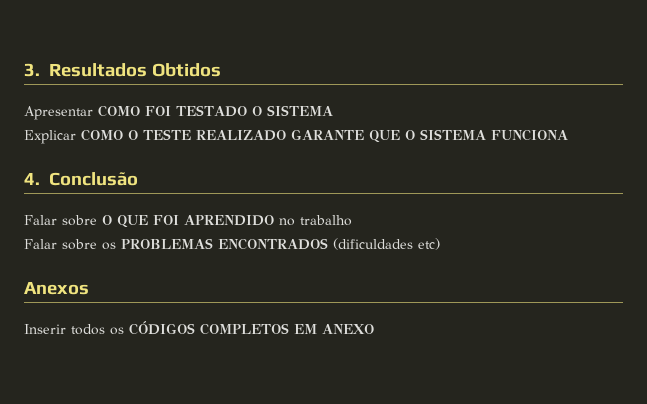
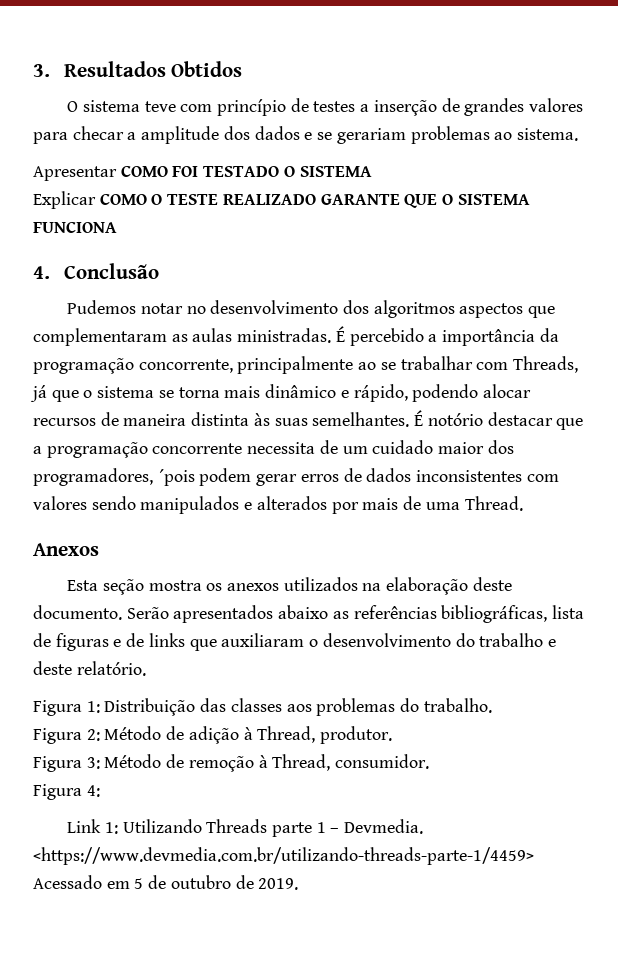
(221, 70) none -> [67,98,584,116] [33,126,578,144] // O sistema teve com princípio de testes a inserção de grandes valores para checar a amplitude dos dados e se gerariam problemas ao sistema.
[24,215,352,228] [24,238,440,250] [24,282,89,295] [24,321,374,335] Falar sobre O QUE FOI APRENDIDO no trabalho // Falar sobre os PROBLEMAS ENCONTRADOS (dificuldades etc) // Anexos // Inserir todos os CÓDIGOS COMPLETOS EM ANEXO -> [67,300,556,318] [33,326,559,346] [33,356,579,374] [30,384,531,402] [33,410,584,430] [33,440,514,458] [33,468,559,486] [33,496,523,514] [33,543,99,556] [67,577,512,595] [33,605,585,623] [33,633,556,651] [33,661,146,676] [33,698,492,716] [33,726,393,744] [33,754,430,772] [33,784,100,800] [67,819,424,837] [33,847,534,865] [33,875,299,890] Pudemos notar no desenvolvimento dos algoritmos aspectos que complementaram as aulas ministradas. É percebido a importância da programação concorrente, principalmente ao se trabalhar com Threads, já que o sistema se torna mais dinâmico e rápido, podendo alocar recursos de maneira distinta às suas semelhantes. É notório destacar que a programação concorrente necessita de um cuidado maior dos programadores, ´pois podem gerar erros de dados inconsistentes com valores sendo manipulados e alterados por mais de uma Thread. // Anexos // Esta seção mostra os anexos utilizados na elaboração deste documento. Serão apresentados abaixo as referências bibliográficas, lista de figuras e de links que auxiliaram o desenvolvimento do trabalho e deste relatório. // Figura 1: Distribuição das classes aos problemas do trabalho. // Figura 2: Método de adição à Thread, produtor. // Figura 3: Método de remoção à Thread, consumidor. // Figura 4: // Link 1: Utilizando Threads parte 1 – Devmedia. <https://www.devmedia.com.br/utilizando-threads-parte-1/4459> Acessado em 5 de outubro de 2019.

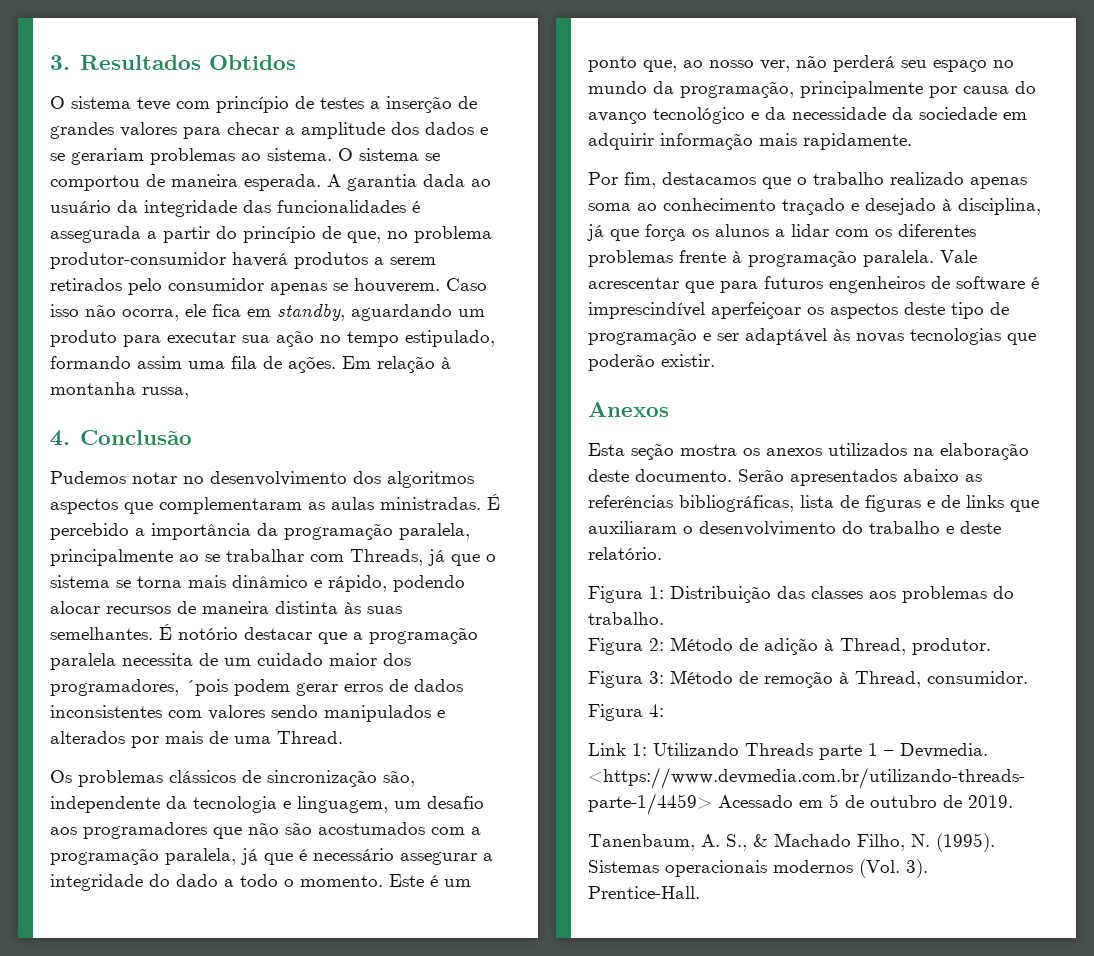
[33,166,372,181] [33,191,530,209] [33,222,117,233] // Apresentar COMO FOI TESTADO O SISTEMA // Explicar COMO O TESTE REALIZADO GARANTE QUE O SISTEMA FUNCIONA -> [338,148,440,161] [50,174,491,191] [50,200,420,217] [50,226,492,243] [50,252,436,269] [50,278,487,295] [50,303,485,321] [50,330,495,347] [50,356,451,373] [50,382,189,399] O sistema se comportou de maneira esperada. A garantia dada ao usuário da integridade das funcionalidades é assegurada a partir do princípio de que, no problema produtor-consumidor haverá produtos a serem retirados pelo consumidor apenas se houverem. Caso isso não ocorra, ele fica em standby, aguardando um produto para executar sua ação no tempo estipulado, formando assim uma fila de ações. Em relação à montanha russa,
[138,359,233,373] concorrente, -> [399,523,470,540] paralela,
[152,443,243,454] concorrente -> [50,653,116,670] paralela
(523, 503) none -> [50,770,415,787] [50,796,484,813] [50,822,481,839] [50,848,493,865] [50,874,471,891] [588,55,1014,72] [588,81,1036,98] [588,107,1027,124] [588,133,912,150] [588,172,1027,189] [588,198,1041,215] [587,224,976,241] [588,250,977,267] [588,276,1039,293] [588,302,1009,319] [588,328,1036,345] [588,354,715,371] // Os problemas clássicos de sincronização são, independente da tecnologia e linguagem, um desafio aos programadores que não são acostumados com a programação paralela, já que é necessário assegurar a integridade do dado a todo o momento. Este é um ponto que, ao nosso ver, não perderá seu espaço no mundo da programação, principalmente por causa do avanço tecnológico e da necessidade da sociedade em adquirir informação mais rapidamente. // Por fim, destacamos que o trabalho realizado apenas soma ao conhecimento traçado e desejado à disciplina, já que força os alunos a lidar com os diferentes problemas frente à programação paralela. Vale acrescentar que para futuros engenheiros de software é imprescindível aperfeiçoar os aspectos deste tipo de programação e ser adaptável às novas tecnologias que poderão existir.
(299, 884) none -> [588,833,995,852] [588,859,928,878] [588,886,700,899] // Tanenbaum, A. S., & Machado Filho, N. (1995). Sistemas operacionais modernos (Vol. 3). Prentice-Hall.

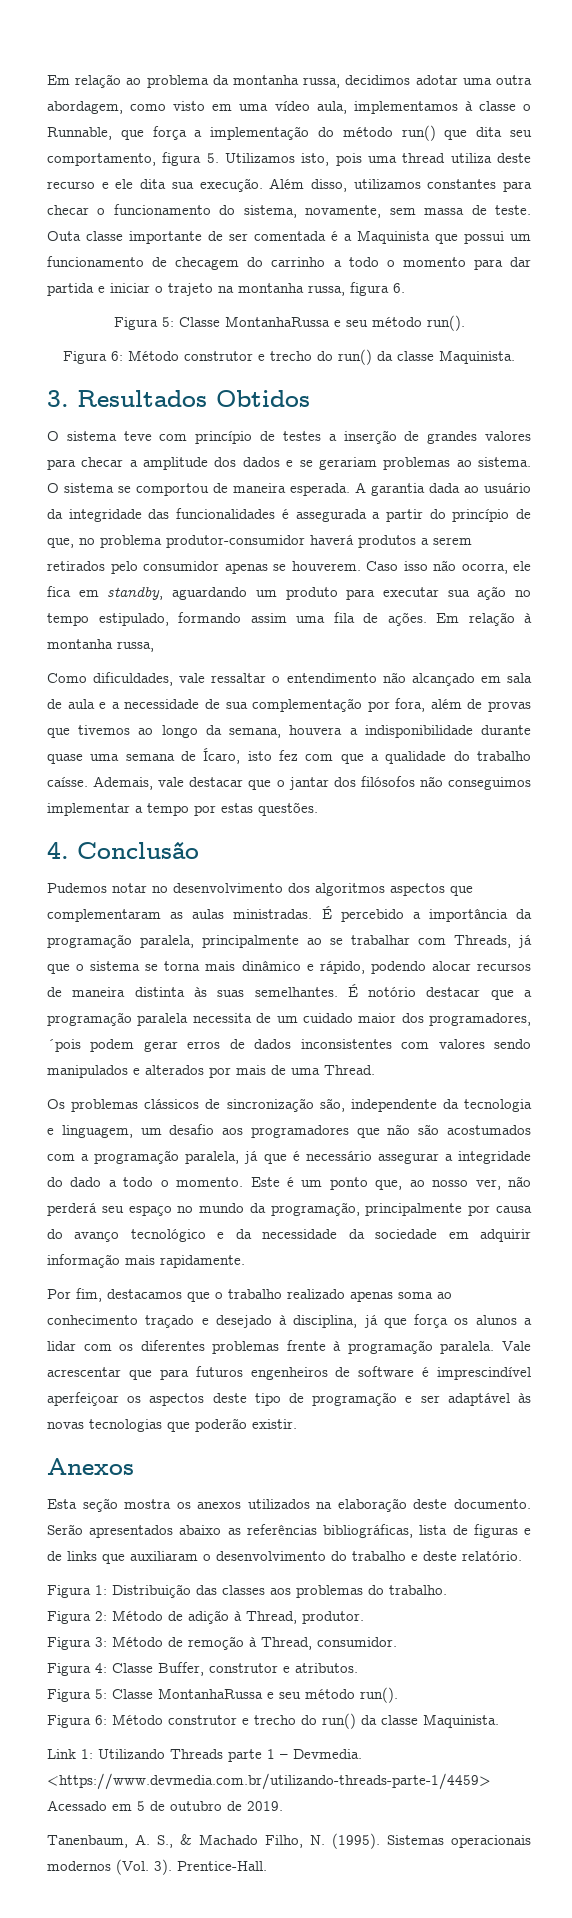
(50, 62) none -> [47,74,532,88] [47,101,532,114] [47,125,533,141] [47,152,531,166] [47,178,532,192] [47,204,531,218] [47,230,531,244] [47,256,532,270] [47,282,405,296] [113,315,465,331] [63,349,515,365] Em relação ao problema da montanha russa, decidimos adotar uma outra abordagem, como visto em uma vídeo aula, implementamos à classe o Runnable, que força a implementação do método run() que dita seu comportamento, figura 5. Utilizamos isto, pois uma thread utiliza deste recurso e ele dita sua execução. Além disso, utilizamos constantes para checar o funcionamento do sistema, novamente, sem massa de teste. Outa classe importante de ser comentada é a Maquinista que possui um funcionamento de checagem do carrinho a todo o momento para dar partida e iniciar o trajeto na montanha russa, figura 6. // Figura 5: Classe MontanhaRussa e seu método run(). // Figura 6: Método construtor e trecho do run() da classe Maquinista. //
(189, 393) none -> [47,672,532,686] [47,698,531,712] [47,725,531,738] [47,748,531,764] [47,776,531,790] [47,802,318,816] // Como dificuldades, vale ressaltar o entendimento não alcançado em sala de aula e a necessidade de sua complementação por fora, além de provas que tivemos ao longo da semana, houvera a indisponibilidade durante quase uma semana de Ícaro, isto fez com que a qualidade do trabalho caísse. Ademais, vale destacar que o jantar dos filósofos não conseguimos implementar a tempo por estas questões.
(664, 710) none -> [112,1662,358,1676] [47,1687,398,1703] [47,1713,499,1729] Classe Buffer, construtor e atributos. // Figura 5: Classe MontanhaRussa e seu método run(). // Figura 6: Método construtor e trecho do run() da classe Maquinista.

